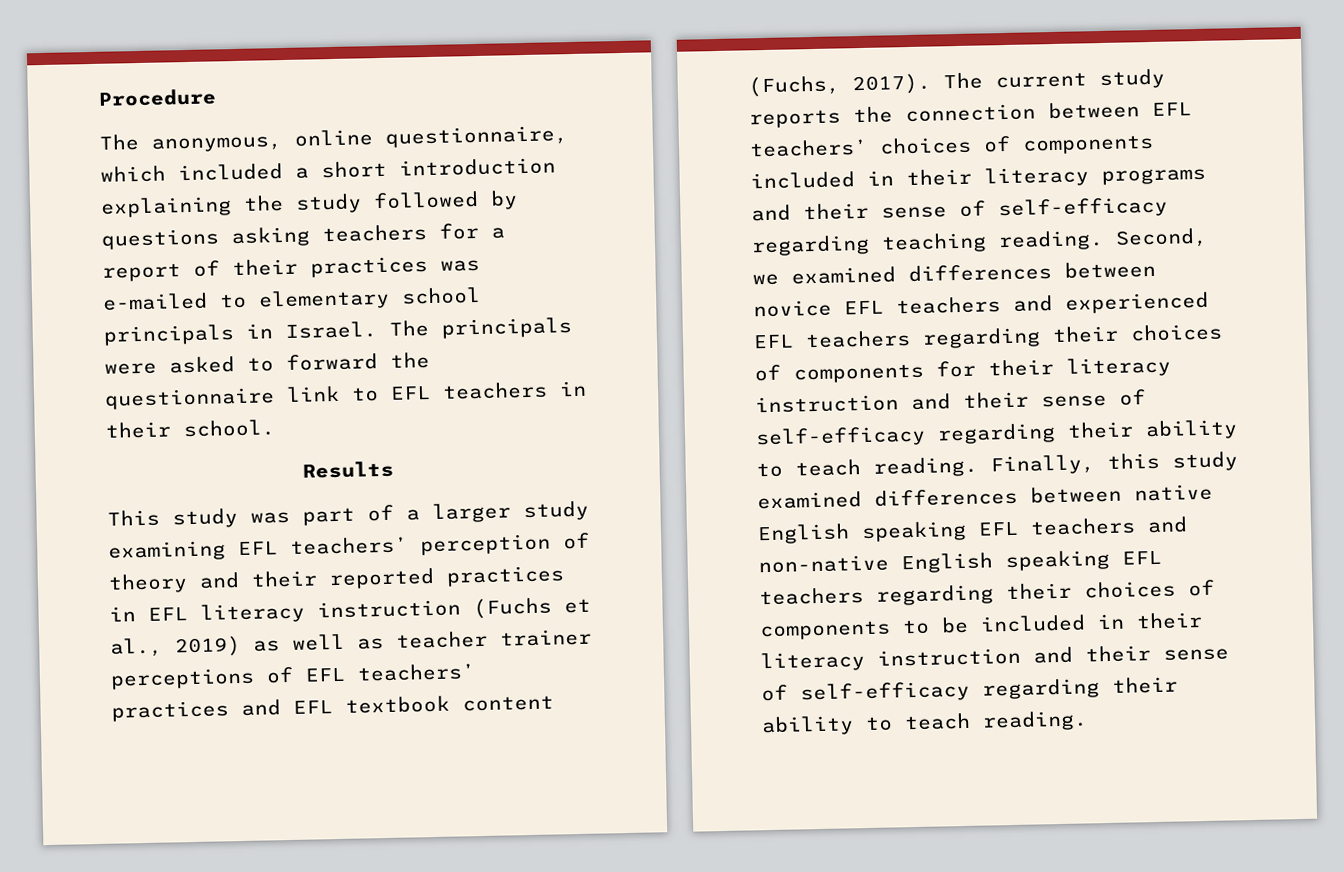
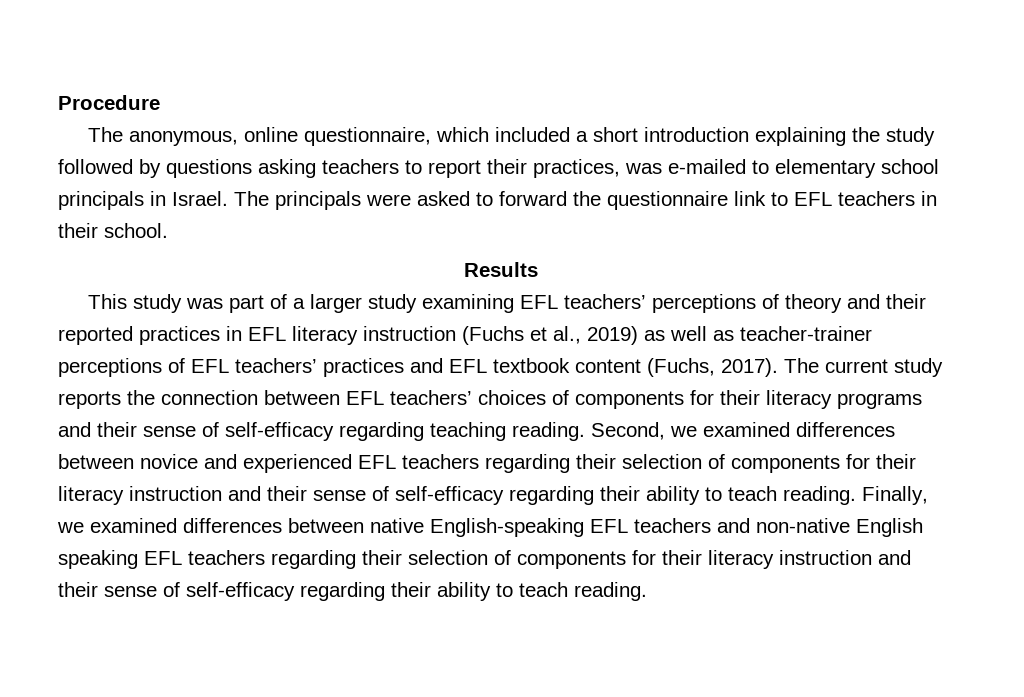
[439,222,505,240] [102,256,428,282] for a report of their practices -> [405,159,620,178] to report their practices,
[420,533,551,556] perception -> [651,294,756,313] perceptions
[396,628,592,649] teacher trainer -> [740,326,872,341] teacher-trainer
[750,170,894,190] included in -> [690,390,714,405] for
[844,296,1001,315] EFL teachers -> (198, 461) none
[1130,323,1223,342] choices -> [622,454,702,469] selection
[1107,451,1238,472] this study -> [57,522,84,533] we
[757,520,967,545] English speaking -> [430,518,584,537] English-speaking
[1084,579,1215,599] [759,613,1125,641] choices of components to be included in -> [408,550,656,569] selection of components for

